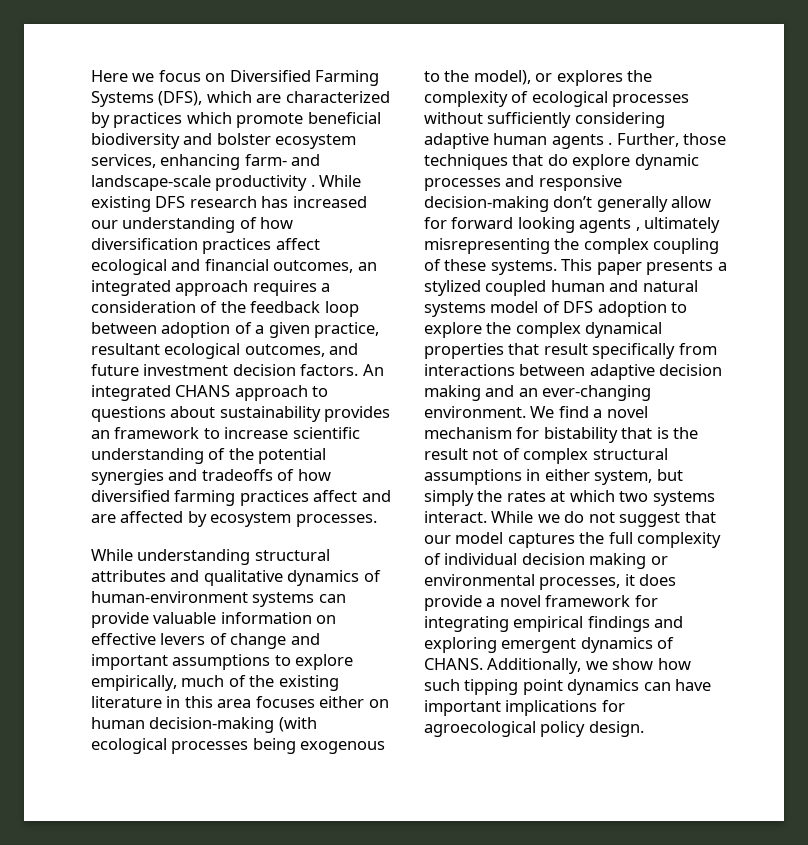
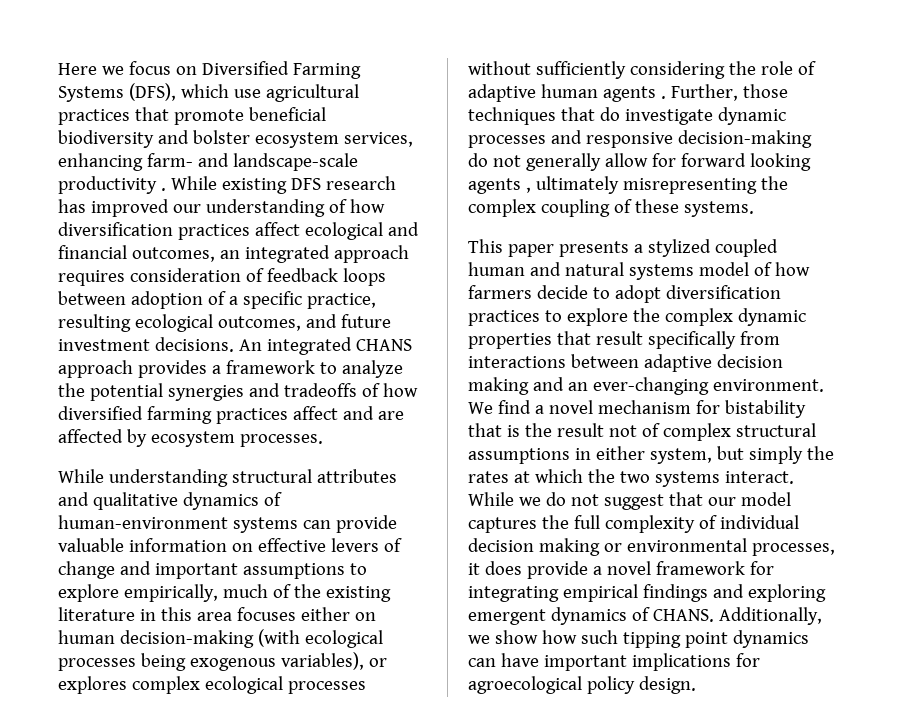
[256,91,390,103] [91,112,232,128] are characterized by practices which -> [233,84,359,102] [58,107,169,125] use agricultural practices that
[292,196,367,208] increased -> [90,199,169,217] improved
[321,283,331,292] a -> (125, 278) none
[220,301,359,317] the feedback loop -> [266,268,386,286] feedback loops
[268,322,380,338] [91,343,160,355] given practice, resultant -> [242,291,376,309] [58,314,131,332] specific practice, resulting
[232,364,359,376] decision factors. -> [154,337,234,352] decisions.
[312,386,329,397] [91,406,391,422] [91,427,360,439] [91,448,226,464] to questions about sustainability provides an framework to increase scientific understanding of -> [137,360,403,378] provides a framework to analyze
[424,70,653,86] [424,91,529,107] to the model), or explores the complexity of -> [280,652,387,670] [58,676,200,694] variables), or explores complex
(665, 120) none -> [728,61,816,75] the role of
[572,154,631,170] explore -> [624,109,713,125] investigate
[553,196,593,208] don’t -> [468,153,521,167] do not
(557, 267) none -> (754, 209) //
[563,301,667,317] DFS adoption -> [774,262,810,276] [468,285,781,303] [468,310,540,326] how farmers decide to adopt diversification practices
[585,322,663,338] dynamical -> [737,308,806,326] dynamic
(615, 496) none -> [587,469,615,483] the

